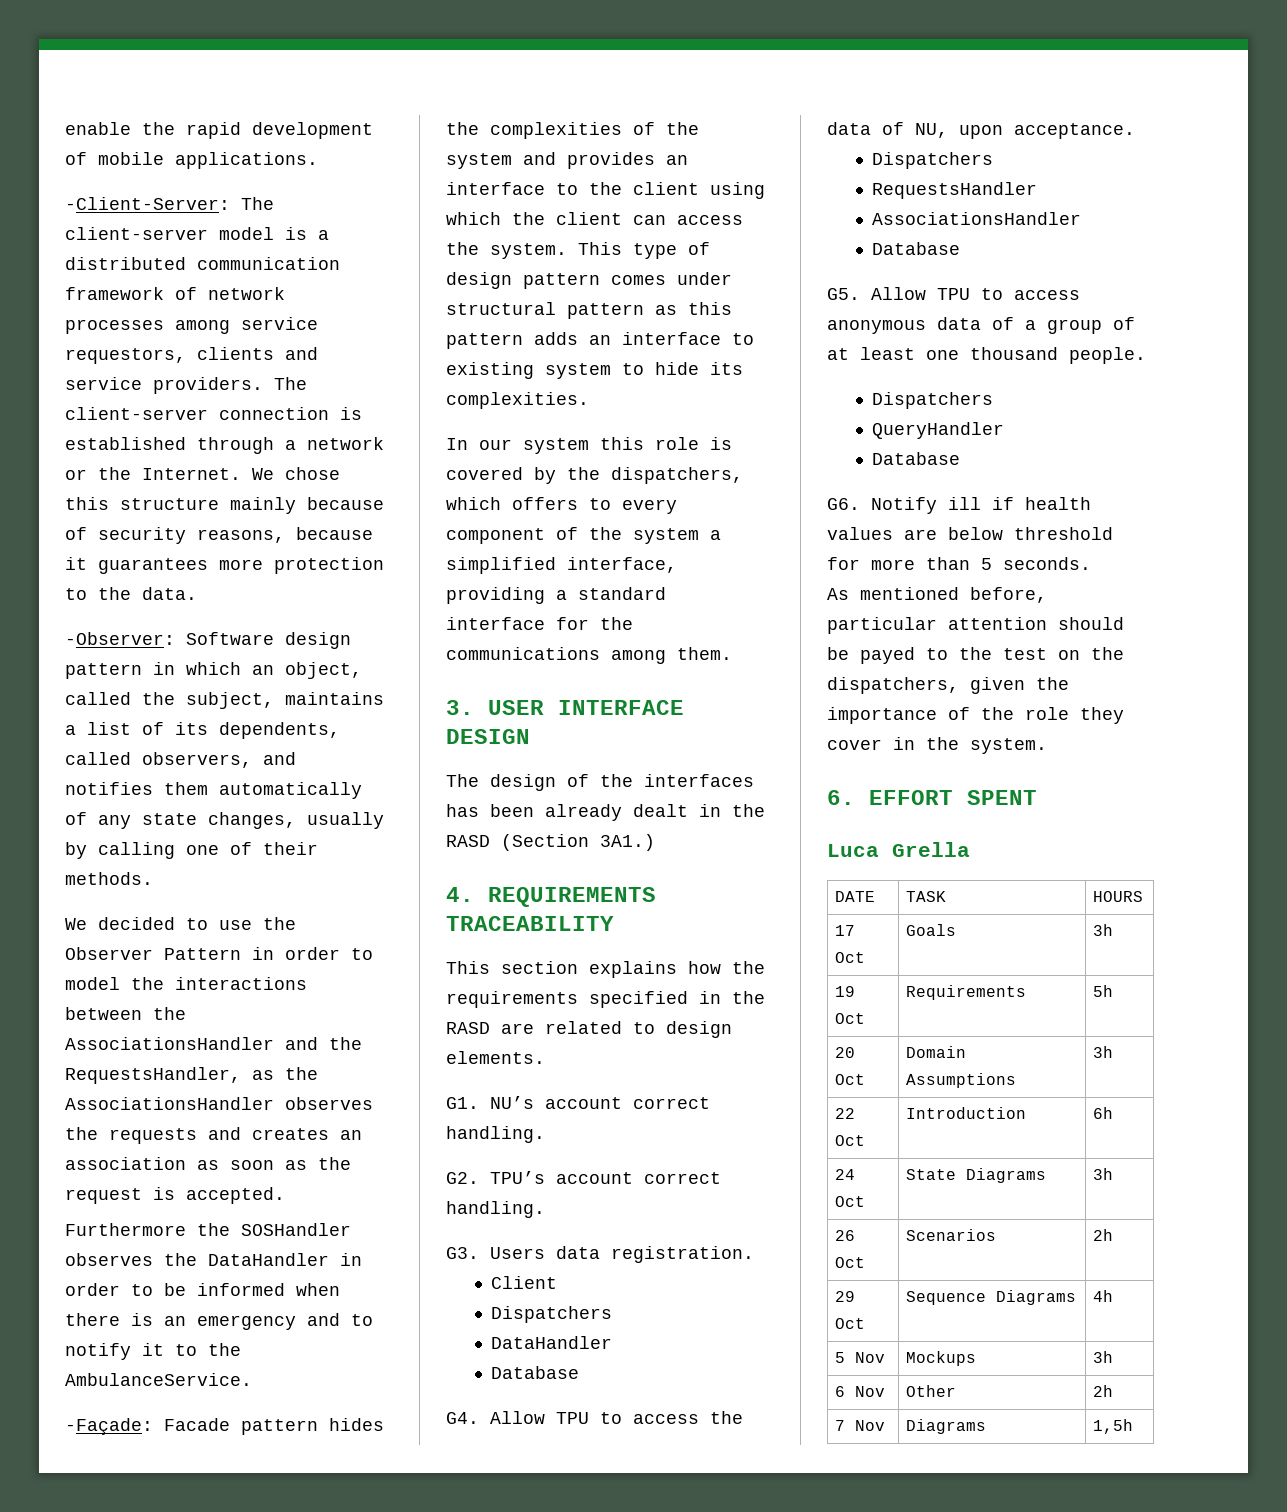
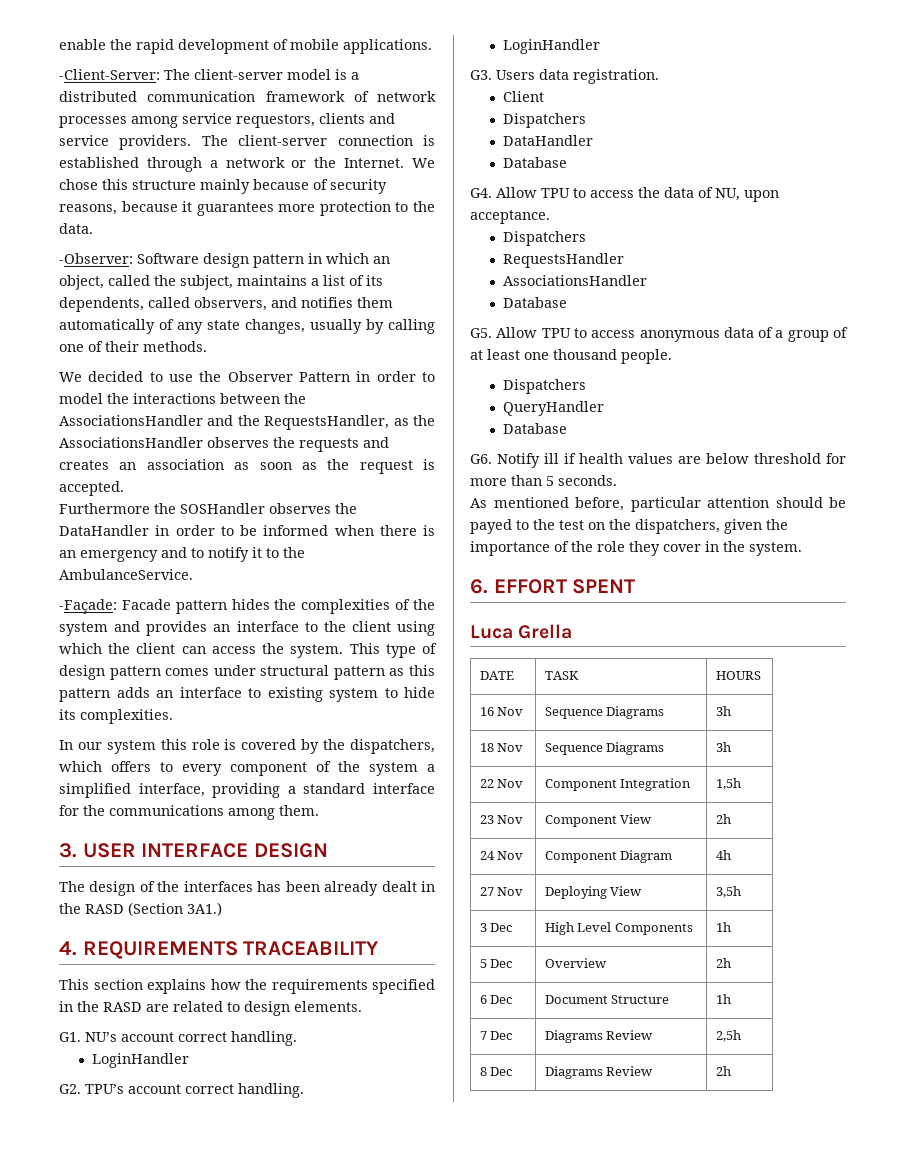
(545, 1134) none -> [91,1053,189,1068] // LoginHandler
(545, 1209) none -> [502,39,600,54] // LoginHandler
[835,925,856,936] [835,952,866,963] [906,924,957,936] [1093,924,1114,936] [835,986,856,997] [835,1013,866,1024] [906,985,1027,1000] [1093,985,1114,997] [835,1047,856,1058] [835,1074,866,1085] [906,1046,967,1058] [906,1073,1017,1088] [1093,1046,1114,1058] [835,1108,856,1119] [835,1135,866,1146] [906,1107,1027,1119] [1093,1107,1114,1119] [835,1169,856,1180] [835,1196,866,1207] [906,1168,1047,1183] [1093,1168,1114,1180] [835,1230,856,1241] [835,1257,866,1268] [906,1229,997,1241] [1093,1229,1114,1241] [835,1291,856,1302] [835,1318,866,1329] [906,1290,1077,1305] 17 Oct | Goals | 3h // 19 Oct | Requirements | 5h // 20 Oct | Domain Assumptions | 3h // 22 Oct | Introduction | 6h // 24 Oct | State Diagrams | 3h // 26 Oct | Scenarios | 2h // 29 Oct | Sequence Diagrams -> [479,707,524,716] [544,706,665,719] [715,706,731,716] [479,743,524,752] [544,742,665,755] [715,742,731,752] [479,779,524,788] [544,778,692,791] [715,778,741,790] [479,815,524,824] [544,814,653,827] [715,814,731,824] [479,851,524,860] [544,850,673,863] 16 Nov | Sequence Diagrams | 3h // 18 Nov | Sequence Diagrams | 3h // 22 Nov | Component Integration | 1,5h // 23 Nov | Component View | 2h // 24 Nov | Component Diagram
[835,1352,886,1363] [906,1351,977,1366] [1093,1351,1114,1363] [835,1386,886,1397] [906,1385,957,1397] [1093,1385,1114,1397] 5 Nov | Mockups | 3h // 6 Nov | Other | 2h -> [479,887,524,896] [544,886,643,899] [715,886,741,898] [479,923,513,932] [544,922,693,935] [715,922,731,932] [479,959,513,968] [544,958,607,968] [715,958,731,968] [479,995,513,1004] [544,995,670,1004] [715,994,731,1004] 27 Nov | Deploying View | 3,5h // 3 Dec | High Level Components | 1h // 5 Dec | Overview | 2h // 6 Dec | Document Structure | 1h
[855,1420,886,1431] [906,1419,987,1434] [1093,1419,1134,1434] Nov | Diagrams | 1,5h -> [490,1031,513,1040] [544,1030,654,1043] [715,1030,741,1042] [479,1067,513,1076] [544,1066,654,1079] [715,1066,731,1076] Dec | Diagrams Review | 2,5h // 8 Dec | Diagrams Review | 2h

